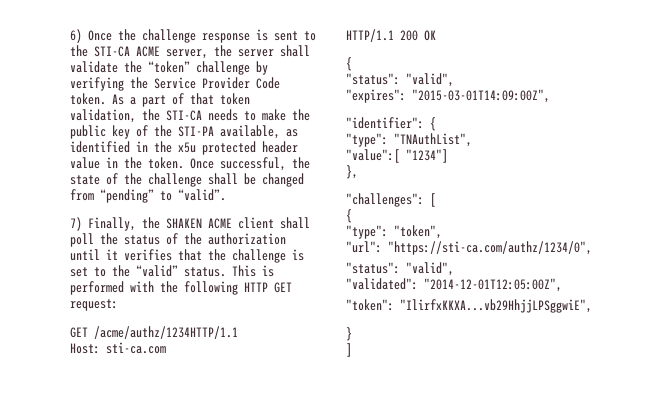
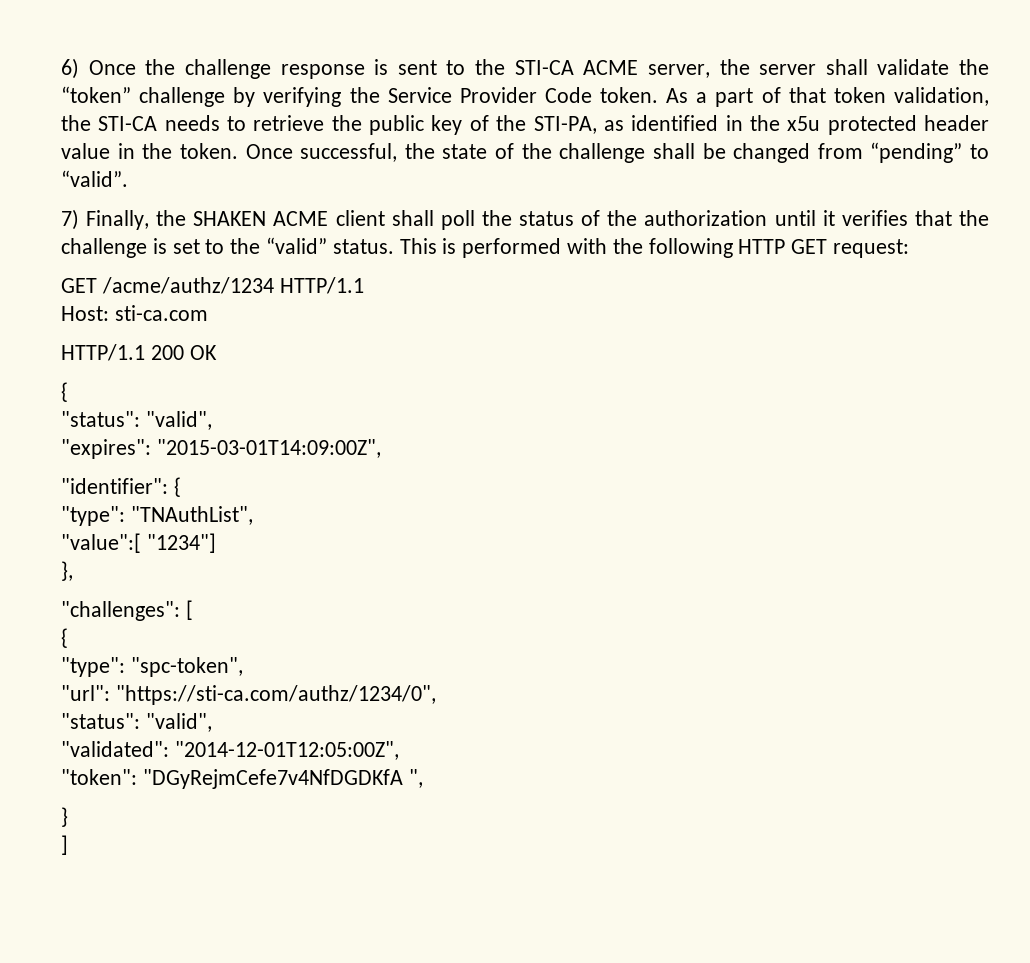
[262,109,286,121] make -> [253,115,325,131] retrieve
[178,125,280,139] STI-PA available, -> [533,116,597,134] STI-PA,
[94,326,238,339] /acme/authz/1234HTTP/1.1 -> [101,277,364,294] /acme/authz/1234 HTTP/1.1
[394,225,442,239] "token", -> [130,657,243,677] "spc-token",
[400,299,592,313] "IlirfxKKXA...vb29HhjjLPSggwiE", -> [142,769,423,789] "DGyRejmCefe7v4NfDGDKfA ",

